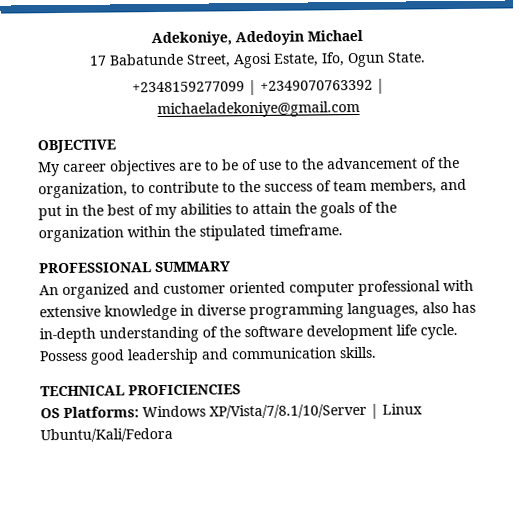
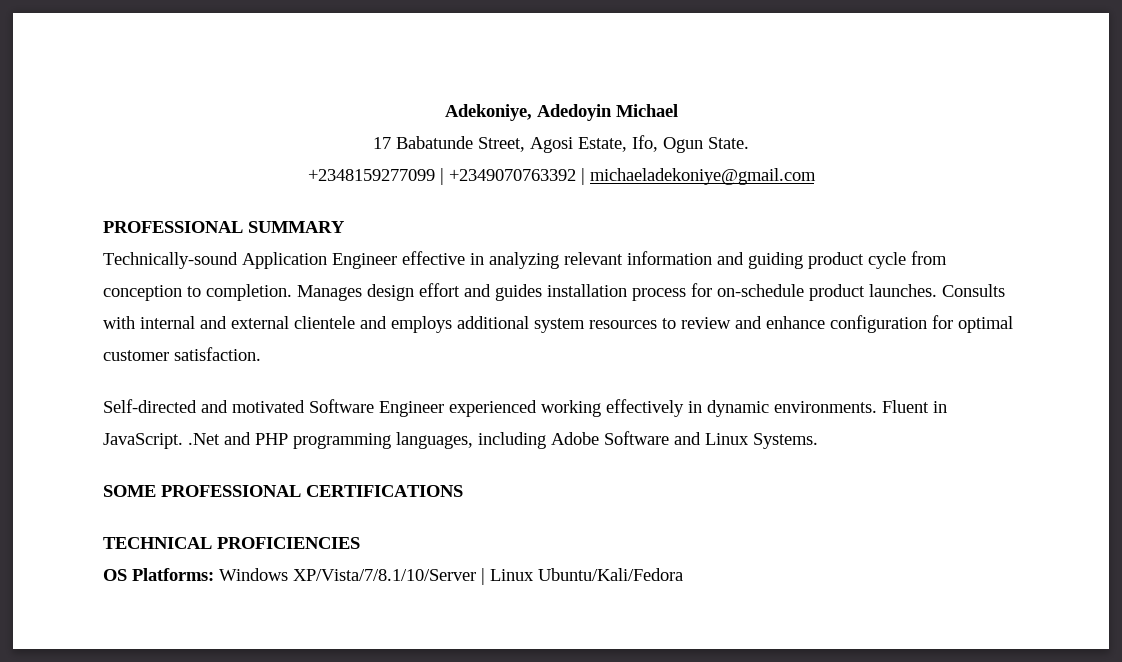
[37,139,116,154] [38,156,460,177] [38,178,467,199] [38,201,397,221] [38,224,343,243] [39,261,231,274] [39,279,474,299] [39,301,476,321] [39,323,458,344] [39,346,377,365] OBJECTIVE // My career objectives are to be of use to the advancement of the organization, to contribute to the success of team members, and put in the best of my abilities to attain the goals of the organization within the stipulated timeframe. // PROFESSIONAL SUMMARY // An organized and customer oriented computer professional with extensive knowledge in diverse programming languages, also has in-depth understanding of the software development life cycle. Possess good leadership and communication skills. -> [103,221,345,233] [103,251,947,269] [103,283,1005,301] [103,315,1013,333] [103,347,261,361] [103,399,947,417] [103,431,818,449] [103,485,463,497] PROFESSIONAL SUMMARY // Technically-sound Application Engineer effective in analyzing relevant information and guiding product cycle from conception to completion. Manages design effort and guides installation process for on-schedule product launches. Consults with internal and external clientele and employs additional system resources to review and enhance configuration for optimal customer satisfaction. // Self-directed and motivated Software Engineer experienced working effectively in dynamic environments. Fluent in JavaScript. .Net and PHP programming languages, including Adobe Software and Linux Systems. // SOME PROFESSIONAL CERTIFICATIONS

